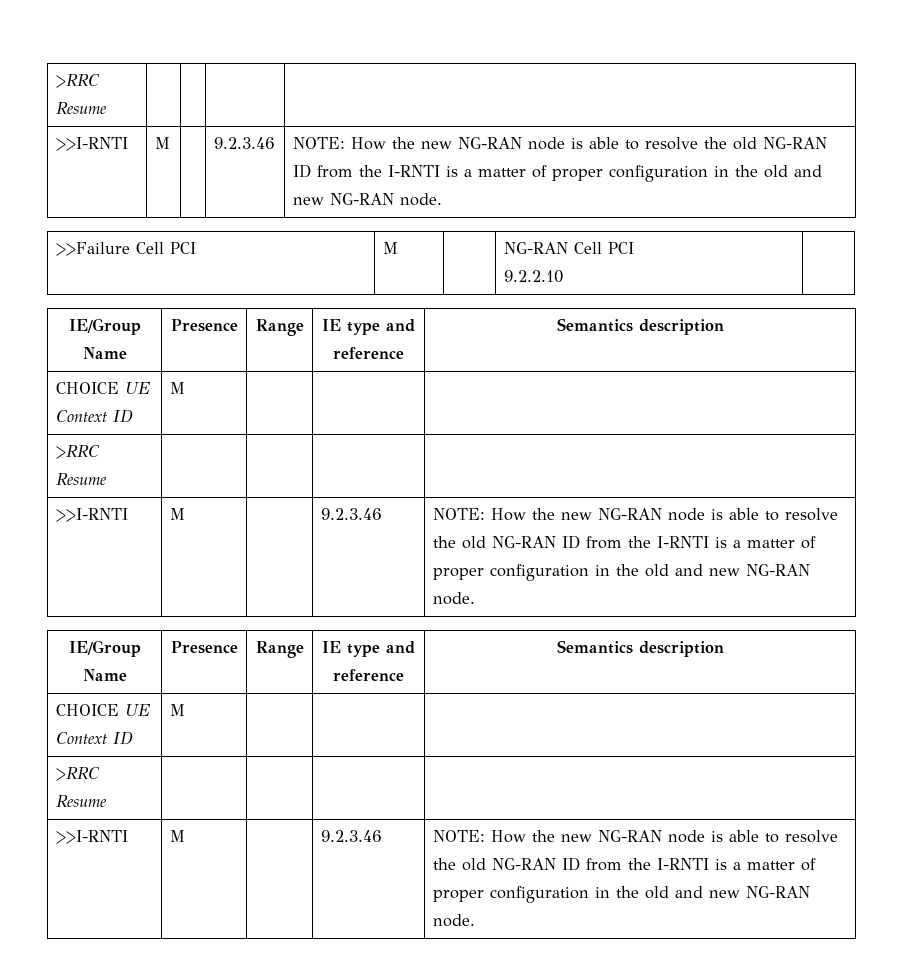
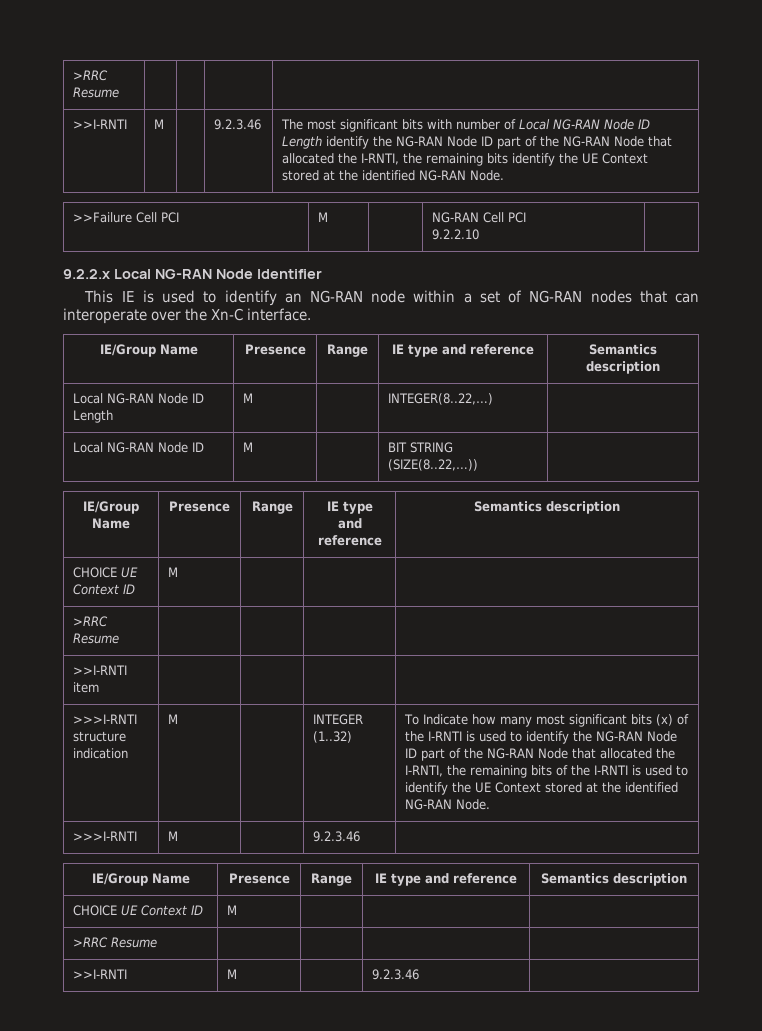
[55,74,100,88] [55,102,107,115] [55,137,128,151] [154,137,170,149] [213,137,275,149] [292,137,827,150] [292,164,822,182] [292,193,442,206] >RRC Resume | | | | // >>I-RNTI | M | | 9.2.3.46 | NOTE: How the new NG-RAN node is able to resolve the old NG-RAN ID from the I-RNTI is a matter of proper configuration in the old and new NG-RAN node. -> [73,70,109,81] [73,87,120,98] [73,119,128,129] [154,119,165,129] [214,119,262,130] [281,119,651,132] [282,136,673,149] [282,153,649,166] [282,170,505,181] >RRC Resume | | | | // >>I-RNTI | M | | 9.2.3.46 | The most significant bits with number of Local NG-RAN Node ID Length identify the NG-RAN Node ID part of the NG-RAN Node that allocated the I-RNTI, the remaining bits identify the UE Context stored at the identified NG-RAN Node.
(563, 276) none -> [63,269,322,279] [84,290,700,306] [63,308,311,324] [99,344,198,357] [244,344,306,355] [327,344,368,357] [392,344,534,357] [589,344,657,355] [586,361,660,374] [73,393,205,404] [73,410,114,423] [243,393,254,403] [388,393,494,405] [73,442,205,453] [243,442,254,452] [388,442,454,453] [388,459,479,471] [83,501,139,514] [92,518,130,529] [169,501,230,512] [251,501,293,514] [326,501,373,514] [337,518,362,529] [317,535,382,546] [474,501,620,514] [73,567,139,578] [73,584,136,595] [168,567,179,577] [73,616,109,627] [73,633,120,644] [73,665,128,675] [73,682,100,693] [73,714,138,724] [73,731,127,742] [73,748,129,759] [168,714,179,724] [313,714,364,725] [313,731,353,743] [404,714,690,727] [405,731,678,744] [405,748,676,761] [405,765,689,778] [405,782,679,795] [405,799,491,810] [73,831,138,841] [168,831,179,841] [313,831,361,842] // 9.2.2.x Local NG-RAN Node Identifier // This IE is used to identify an NG-RAN node within a set of NG-RAN nodes that can interoperate over the Xn-C interface. // IE/Group Name | Presence | Range | IE type and reference | Semantics description // Local NG-RAN Node ID Length | M | | INTEGER(8..22,…) | // Local NG-RAN Node ID | M | | BIT STRING (SIZE(8..22,…)) | // IE/Group Name | Presence | Range | IE type and reference | Semantics description // CHOICE UE Context ID | M | | | // >RRC Resume | | | | // >>I-RNTI item | | | | // >>>I-RNTI structure indication | M | | INTEGER (1..32) | To Indicate how many most significant bits (x) of the I-RNTI is used to identify the NG-RAN Node ID part of the NG-RAN Node that allocated the I-RNTI, the remaining bits of the I-RNTI is used to identify the UE Context stored at the identified NG-RAN Node. // >>>I-RNTI | M | | 9.2.3.46 |
[432,508,838,521] [432,535,816,549] [432,564,810,581] [432,592,475,605] [68,640,141,657] [82,669,127,681] [170,641,238,654] [255,641,304,658] [322,641,415,657] [333,669,404,681] [556,640,724,657] [55,704,151,717] [55,731,133,745] [169,704,185,716] [55,767,100,781] [55,795,107,808] [55,830,128,844] [169,830,185,842] [320,830,382,842] [432,830,838,843] [432,857,816,871] [432,886,810,903] [432,914,475,927] NOTE: How the new NG-RAN node is able to resolve the old NG-RAN ID from the I-RNTI is a matter of proper configuration in the old and new NG-RAN node. // IE/Group Name | Presence | Range | IE type and reference | Semantics description // CHOICE UE Context ID | M | | | // >RRC Resume | | | | // >>I-RNTI | M | | 9.2.3.46 | NOTE: How the new NG-RAN node is able to resolve the old NG-RAN ID from the I-RNTI is a matter of proper configuration in the old and new NG-RAN node. -> (420, 974) none

